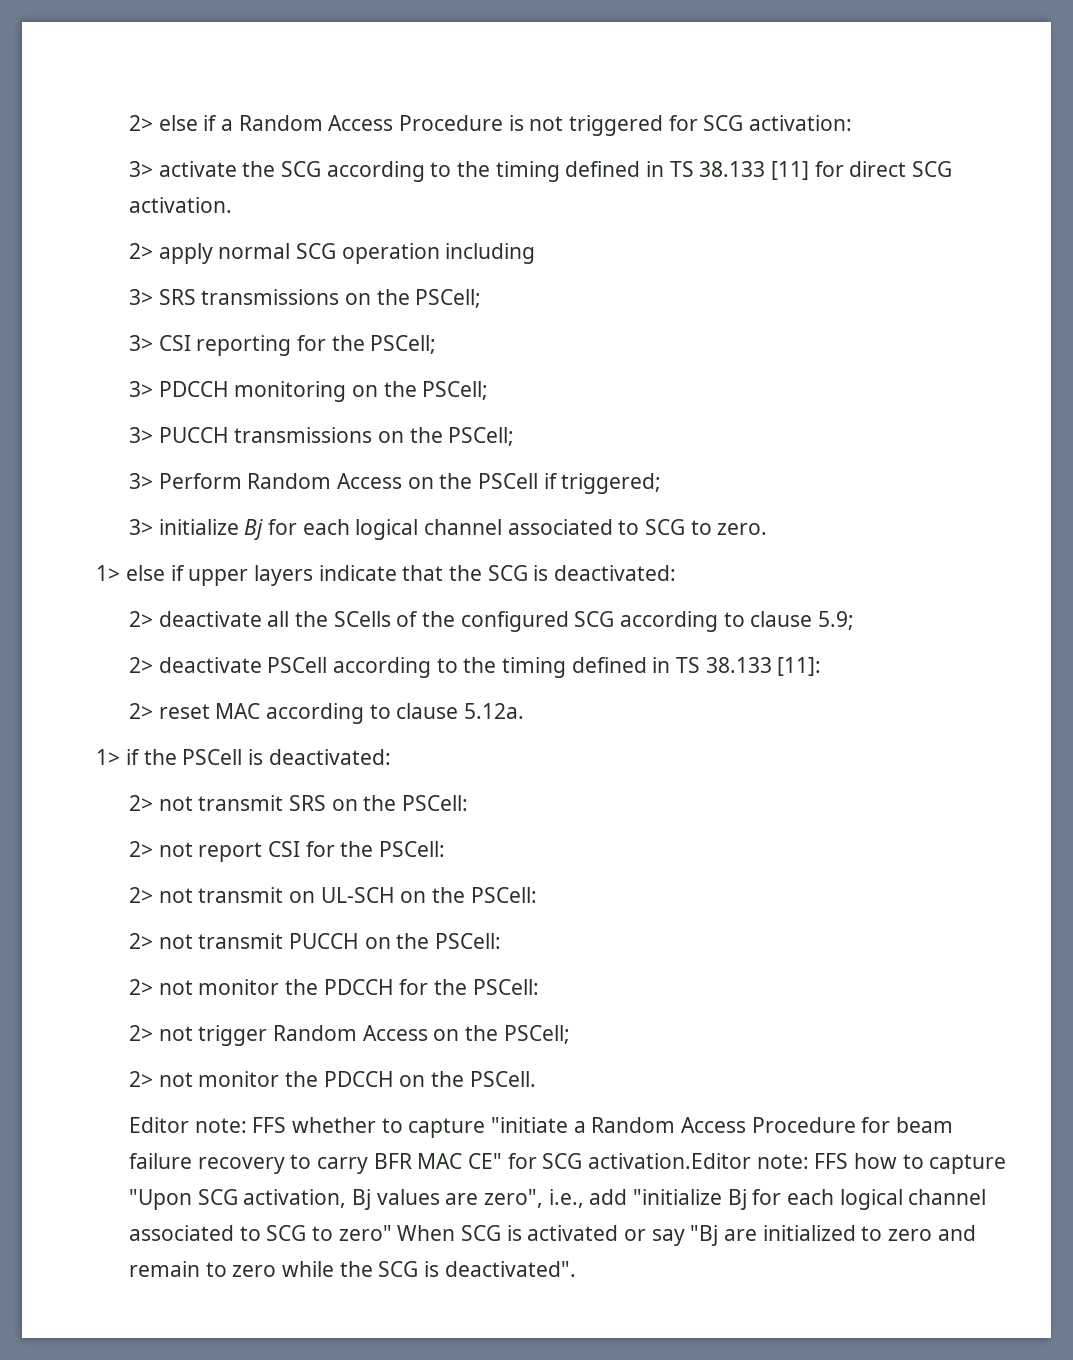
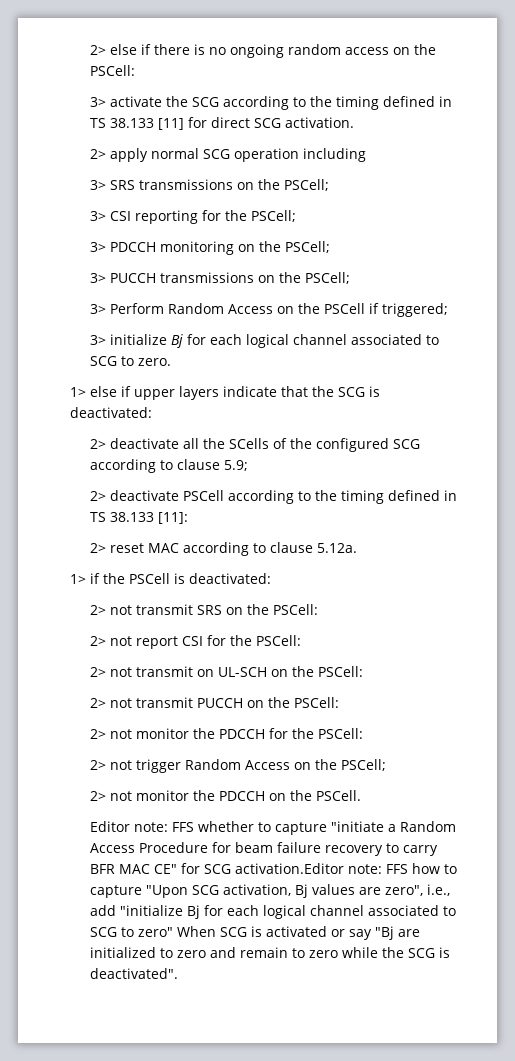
[220,115,852,136] a Random Access Procedure is not triggered for SCG activation: -> [153,44,436,58] [89,65,135,76] there is no ongoing random access on the PSCell:

